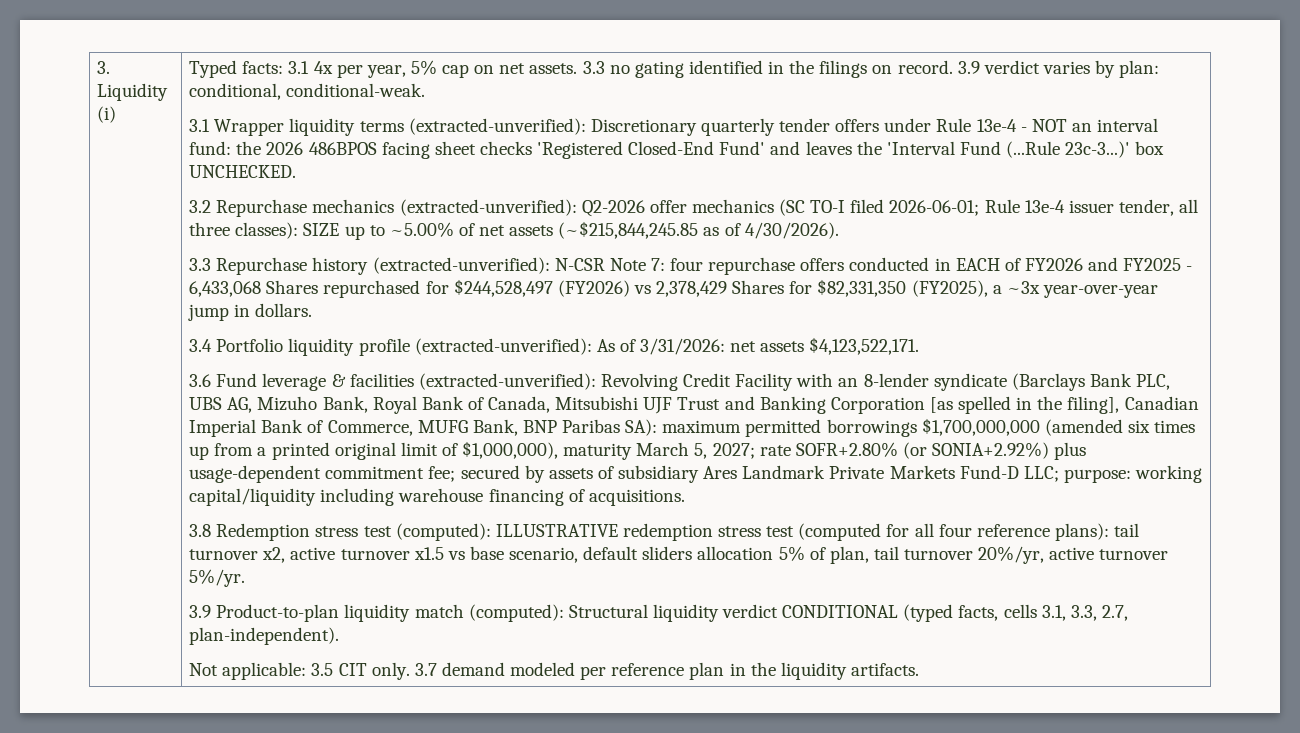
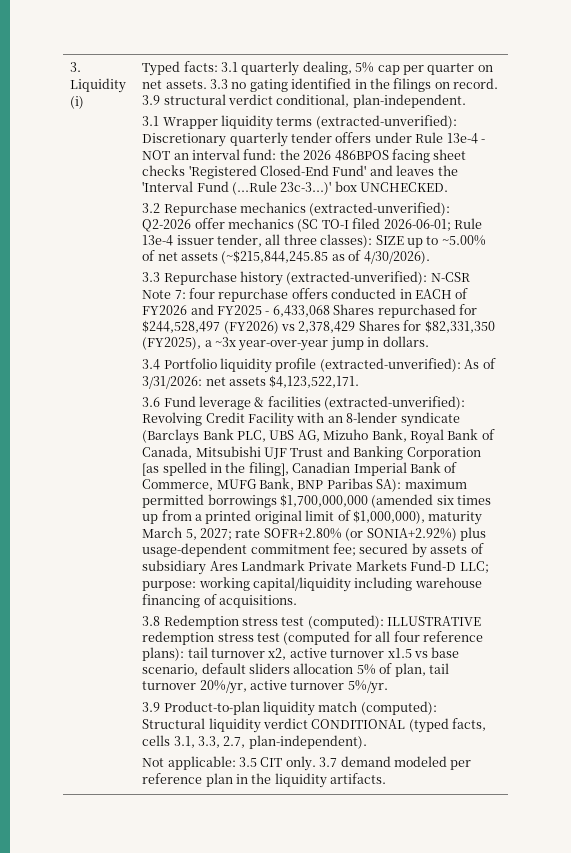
[313,60,470,78] 4x per year, 5% cap -> [241,61,475,76] quarterly dealing, 5% cap per quarter
[983,60,1160,78] [189,83,426,100] verdict varies by plan: conditional, conditional-weak. -> [163,94,466,108] structural verdict conditional, plan-independent.

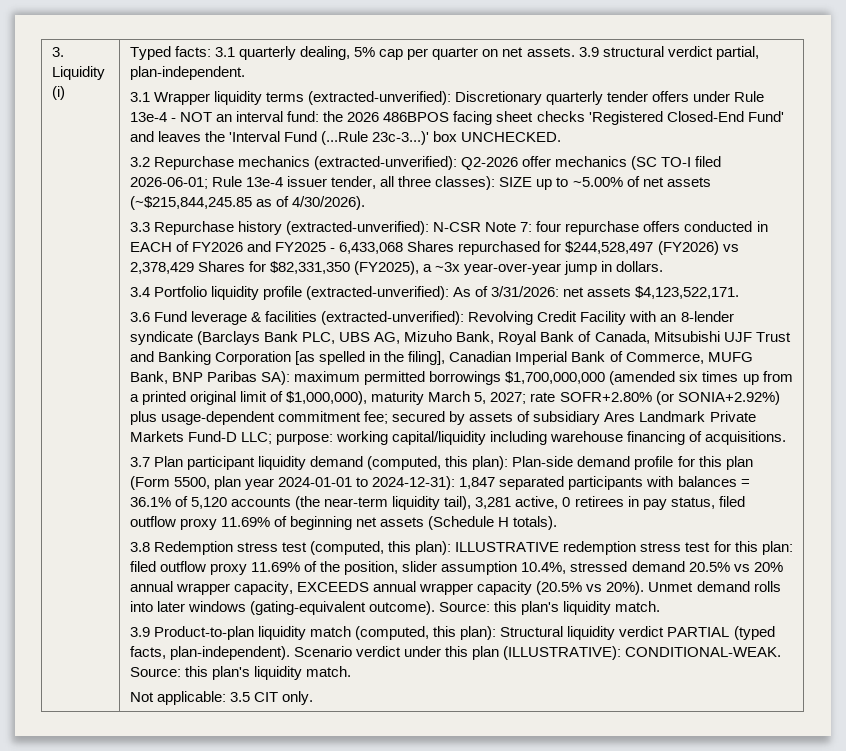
[210,78,499,92] 3.3 no gating identified in the filings on record. -> (575, 52) none
[276,94,350,107] conditional, -> [715,46,759,60] partial,
(298, 601) none -> [129,456,753,470] [129,476,750,490] [129,496,745,510] [129,516,558,530] // 3.7 Plan participant liquidity demand (computed, this plan): Plan-side demand profile for this plan (Form 5500, plan year 2024-01-01 to 2024-12-31): 1,847 separated participants with balances = 36.1% of 5,120 accounts (the near-term liquidity tail), 3,281 active, 0 retirees in pay status, filed outflow proxy 11.69% of beginning net assets (Schedule H totals).
[307,615,384,629] (computed): -> [310,541,452,555] (computed, this plan):
[283,631,483,645] [142,647,460,661] [142,663,449,677] [142,680,388,694] (computed for all four reference plans): tail turnover x2, active turnover x1.5 vs base scenario, default sliders allocation 5% of plan, tail turnover 20%/yr, active turnover 5%/yr. -> [713,541,793,555] [129,561,783,575] [129,581,781,595] [129,601,661,615] for this plan: filed outflow proxy 11.69% of the position, slider assumption 10.4%, stressed demand 20.5% vs 20% annual wrapper capacity, EXCEEDS annual wrapper capacity (20.5% vs 20%). Unmet demand rolls into later windows (gating-equivalent outcome). Source: this plan's liquidity match.
[360,701,437,715] (computed): -> [355,626,497,640] (computed, this plan):
[311,719,406,729] CONDITIONAL -> [667,627,730,637] PARTIAL
[142,735,367,749] cells 3.1, 3.3, 2.7, plan-independent). -> [170,646,782,660] [129,666,352,680] plan-independent). Scenario verdict under this plan (ILLUSTRATIVE): CONDITIONAL-WEAK. Source: this plan's liquidity match.
[319,756,472,770] [142,773,387,788] 3.7 demand modeled per reference plan in the liquidity artifacts. -> (314, 698) none

